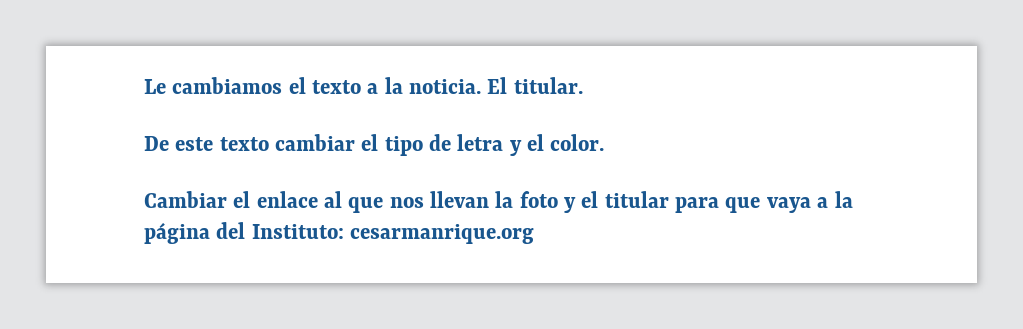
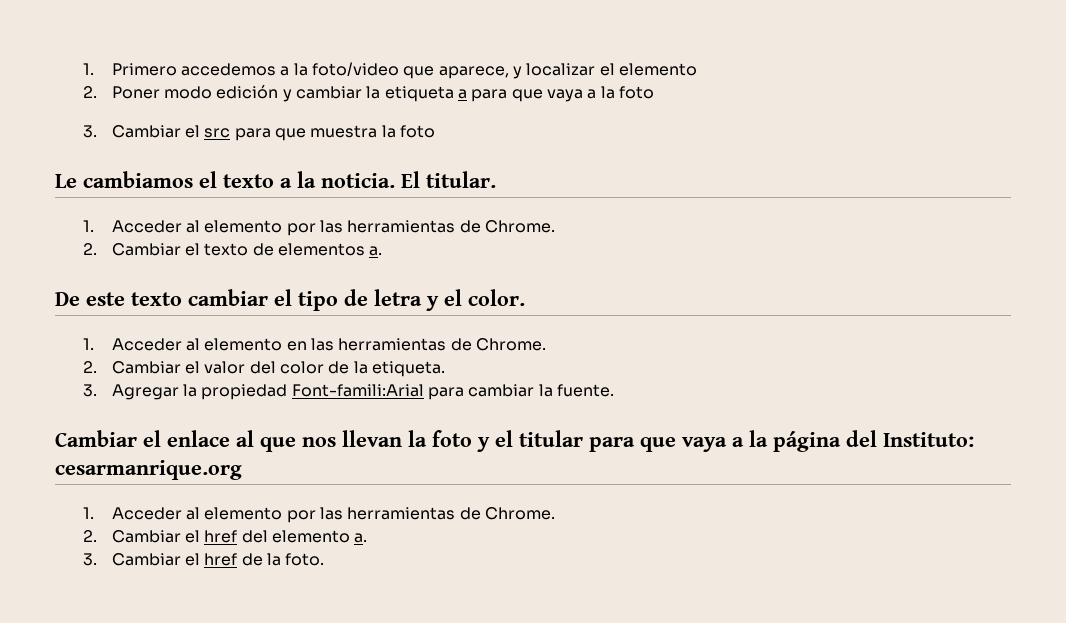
(144, 86) none -> [83,62,697,79] [83,85,654,102] [83,125,436,141] 1. Primero accedemos a la foto/video que aparece, y localizar el elemento // 2. Poner modo edición y cambiar la etiqueta a para que vaya a la foto // 3. Cambiar el src para que muestra la foto //
(583, 85) none -> [83,220,556,236] [83,243,383,256] // 1. Acceder al elemento por las herramientas de Chrome. // 2. Cambiar el texto de elementos a.
(605, 142) none -> [83,338,547,351] [83,361,446,377] [83,384,615,400] // 1. Acceder al elemento en las herramientas de Chrome. // 2. Cambiar el valor del color de la etiqueta. // 3. Agregar la propiedad Font-famili:Arial para cambiar la fuente.
(535, 234) none -> [83,507,556,523] [83,530,368,543] [83,553,325,566] // 1. Acceder al elemento por las herramientas de Chrome. // 2. Cambiar el href del elemento a. // 3. Cambiar el href de la foto.

